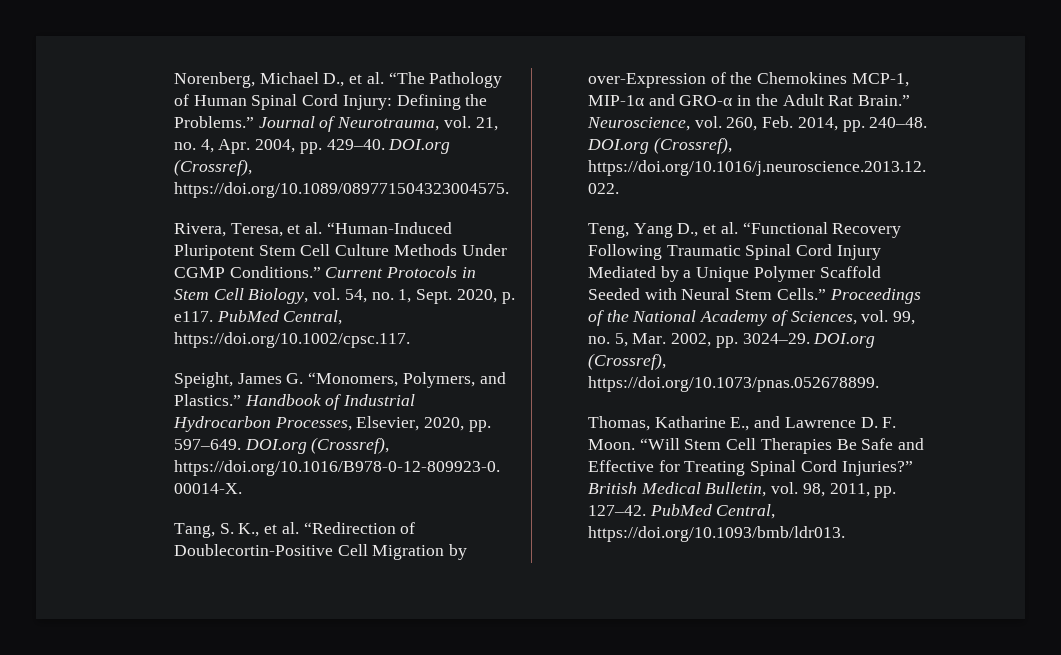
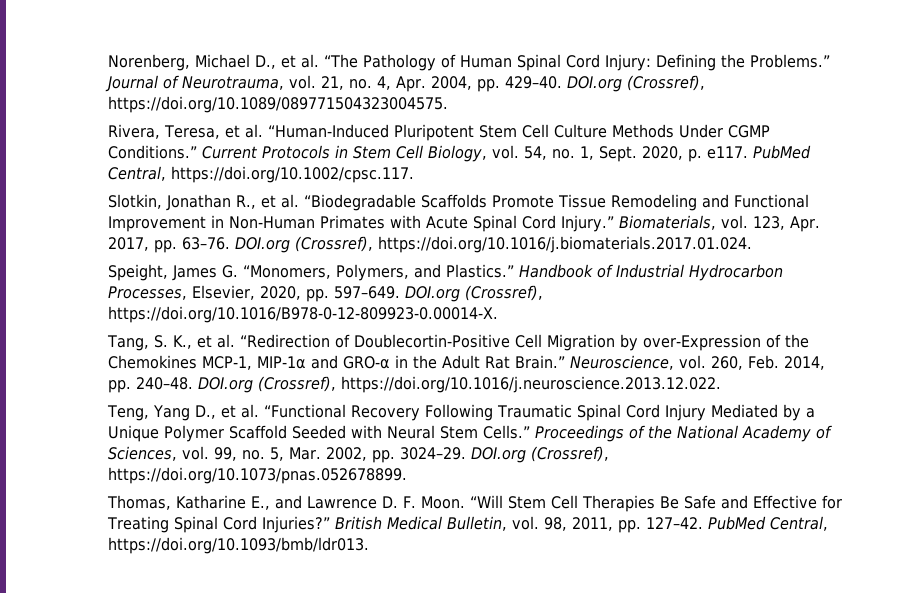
(411, 340) none -> [107,194,809,211] [107,215,820,232] [107,236,752,253] // Slotkin, Jonathan R., et al. “Biodegradable Scaffolds Promote Tissue Remodeling and Functional Improvement in Non-Human Primates with Acute Spinal Cord Injury.” Biomaterials, vol. 123, Apr. 2017, pp. 63–76. DOI.org (Crossref), https://doi.org/10.1016/j.biomaterials.2017.01.024.

